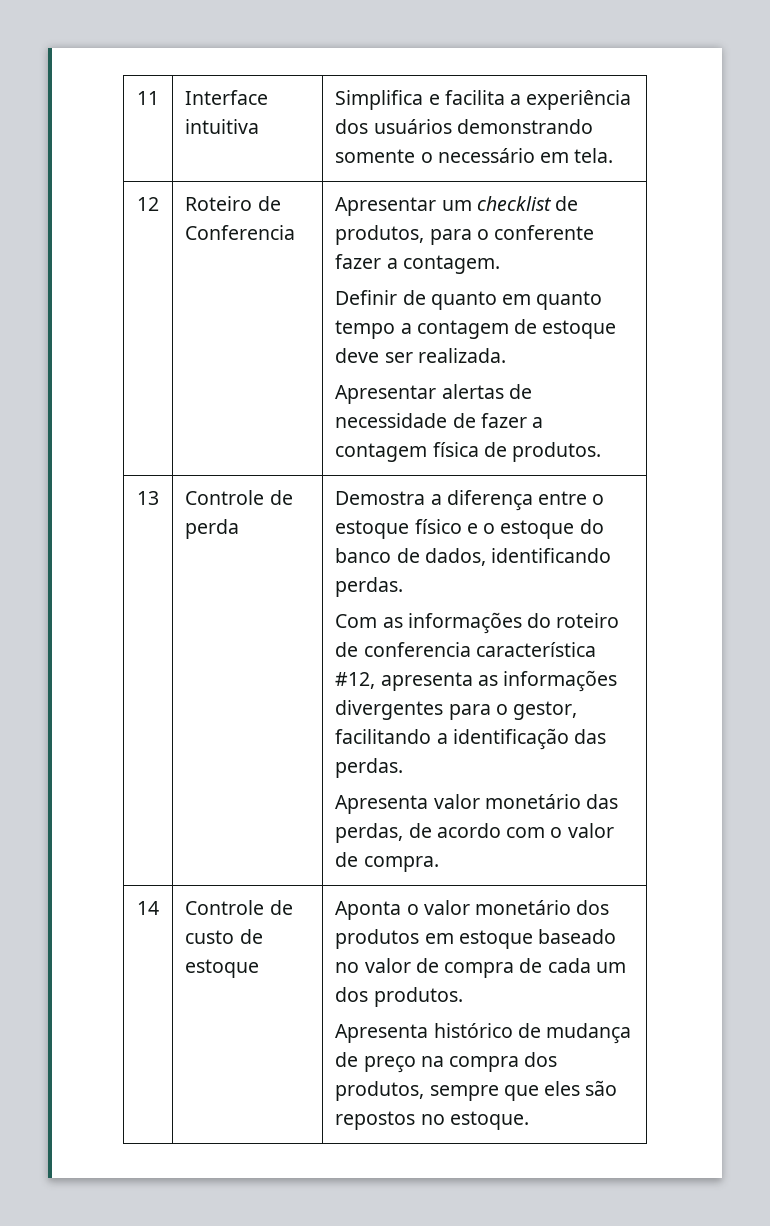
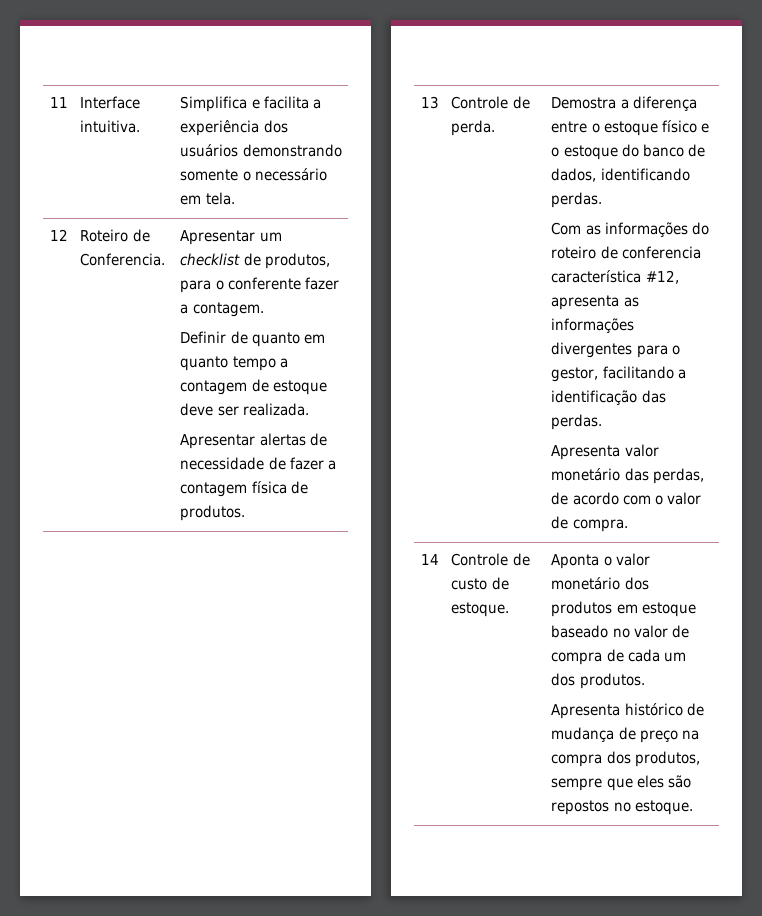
[185,119,260,134] intuitiva -> [80,120,141,133] intuitiva.
[185,225,296,240] Conferencia -> [80,253,166,266] Conferencia.
[185,519,240,539] perda -> [451,120,496,136] perda.
[185,959,260,978] estoque -> [451,602,510,617] estoque.

